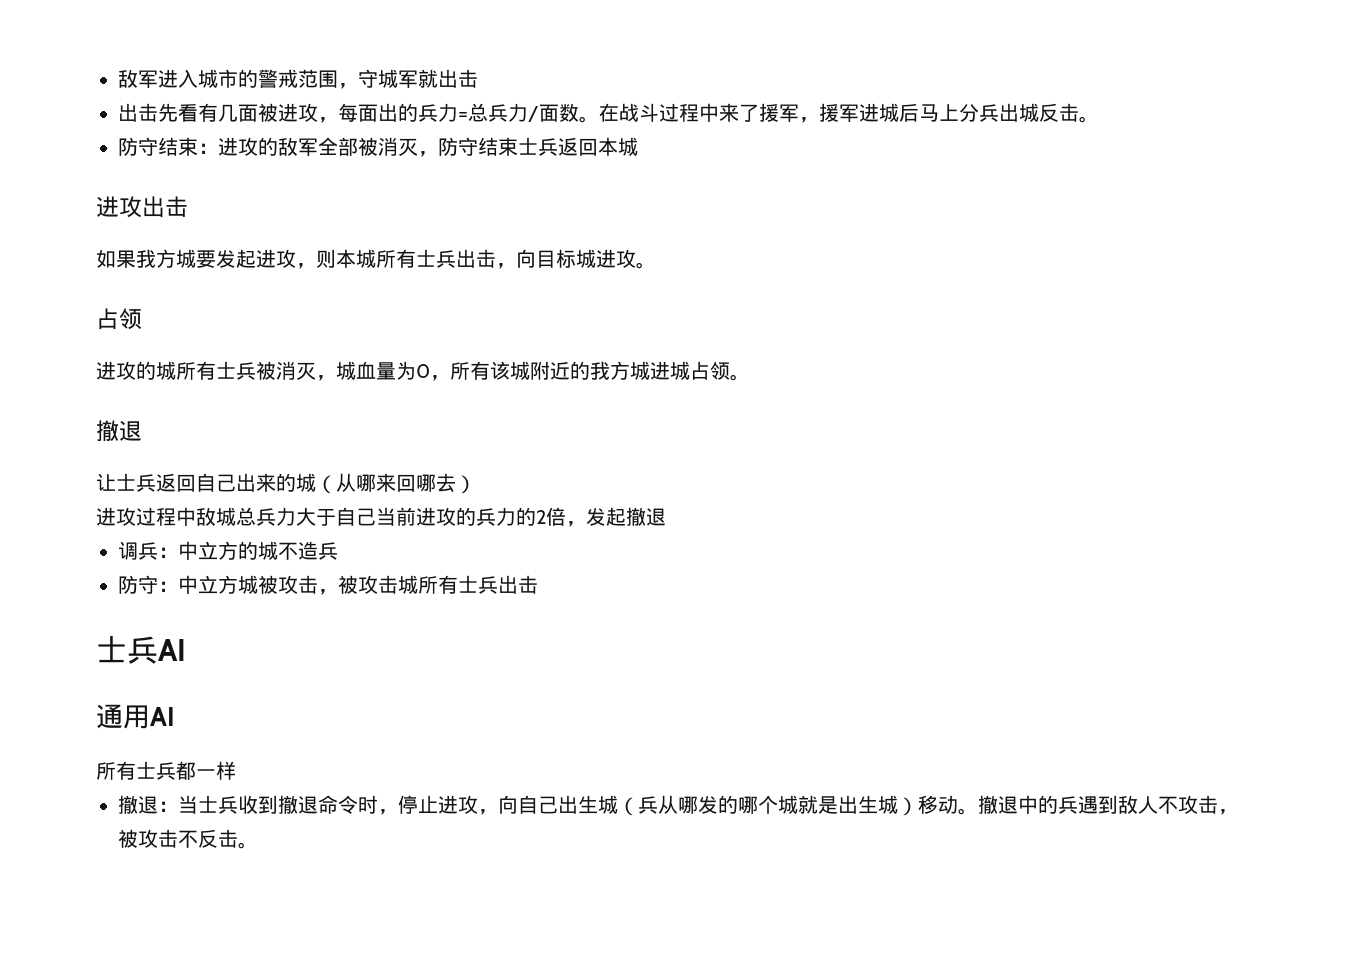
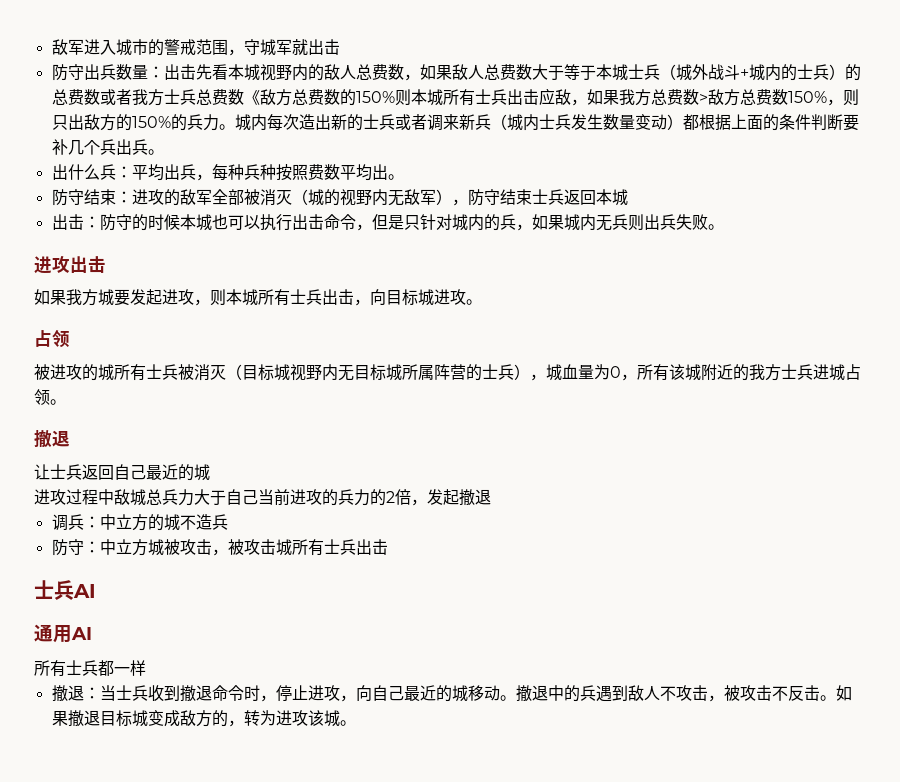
[118,103,1079,123] 出击先看有几面被进攻，每面出的兵力=总兵力/面数。在战斗过程中来了援军，援军进城后马上分兵出城反击 -> [51,64,861,81] [51,88,859,106] [51,114,859,131] [51,139,164,155] [51,164,388,181] 防守出兵数量：出击先看本城视野内的敌人总费数，如果敌人总费数大于等于本城士兵（城外战斗+城内的士兵）的总费数或者我方士兵总费数《敌方总费数的150%则本城所有士兵出击应敌，如果我方总费数>敌方总费数150%，则只出敌方的150%的兵力。城内每次造出新的士兵或者调来新兵（城内士兵发生数量变动）都根据上面的条件判断要补几个兵出兵。 // 出什么兵：平均出兵，每种兵种按照费数平均出
(418, 147) none -> [291,189,452,206] （城的视野内无敌军）
(638, 146) none -> [51,214,724,231] // 出击：防守的时候本城也可以执行出击命令，但是只针对城内的兵，如果城内无兵则出兵失败。
(142, 319) none -> [34,364,50,380] 被
(316, 371) none -> [226,364,530,381] （目标城视野内无目标城所属阵营的士兵）
[630,361,650,380] 城 -> [781,364,813,380] 士兵
[236,473,476,494] 出来的城（从哪来回哪去） -> [146,464,210,481] 最近的城
[558,795,918,816] 出生城（兵从哪发的哪个城就是出生城） -> [403,685,468,702] 最近的城
(258, 845) none -> [835,685,852,701] [51,710,356,727] 如果撤退目标城变成敌方的，转为进攻该城。

